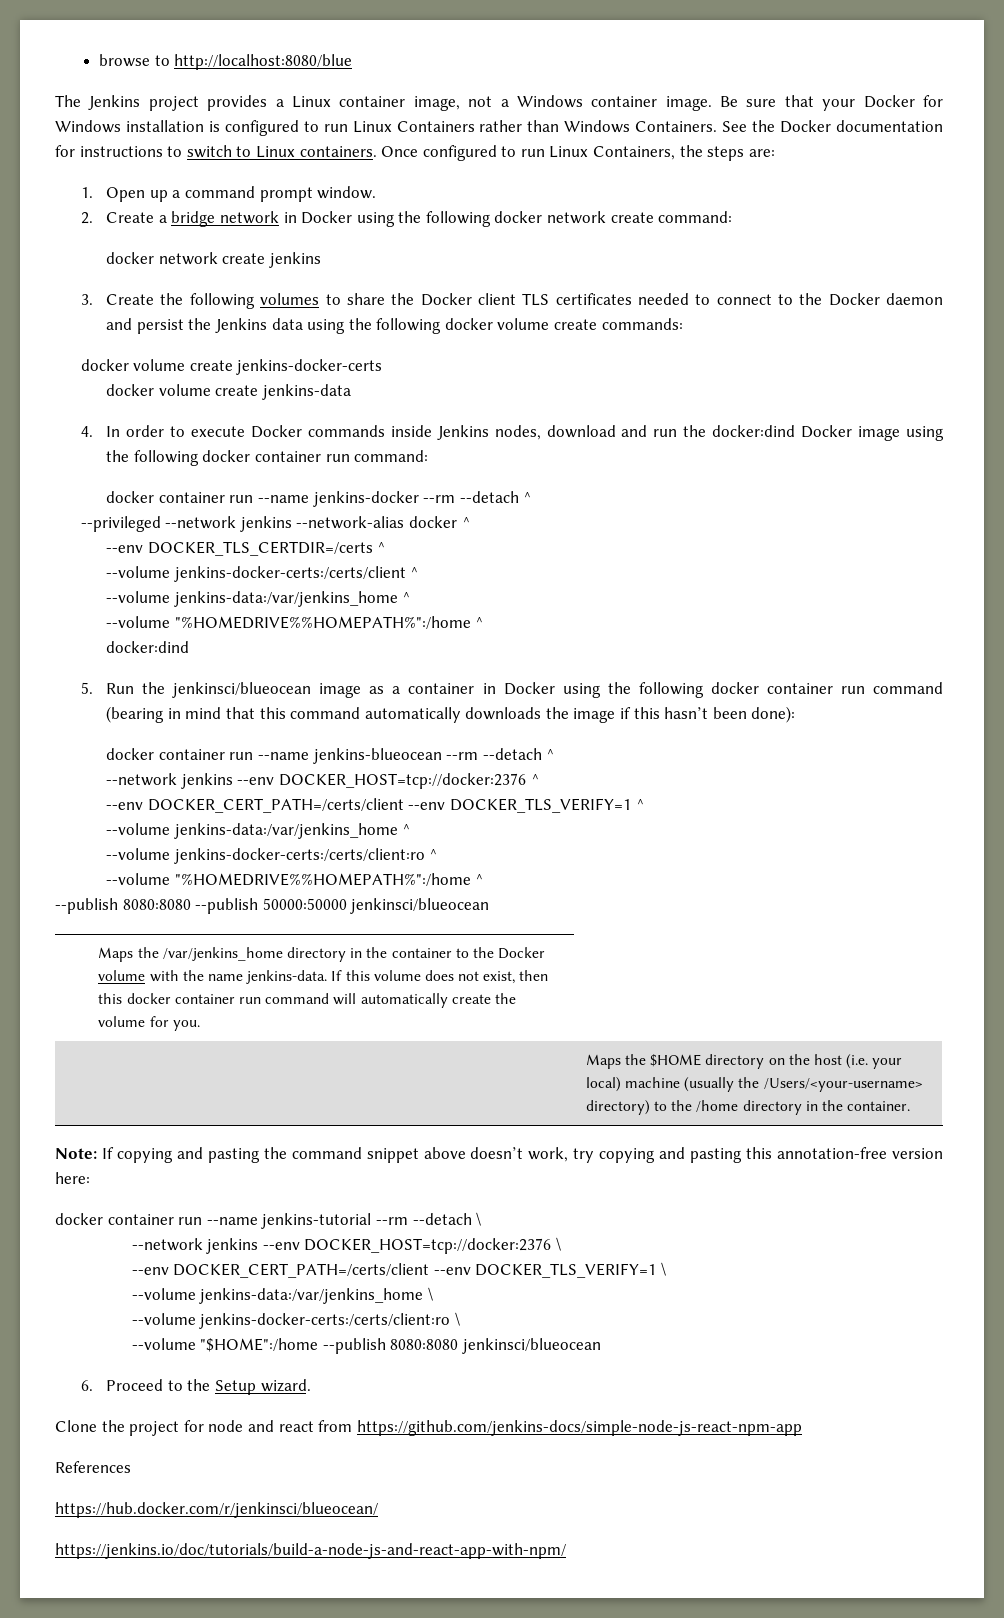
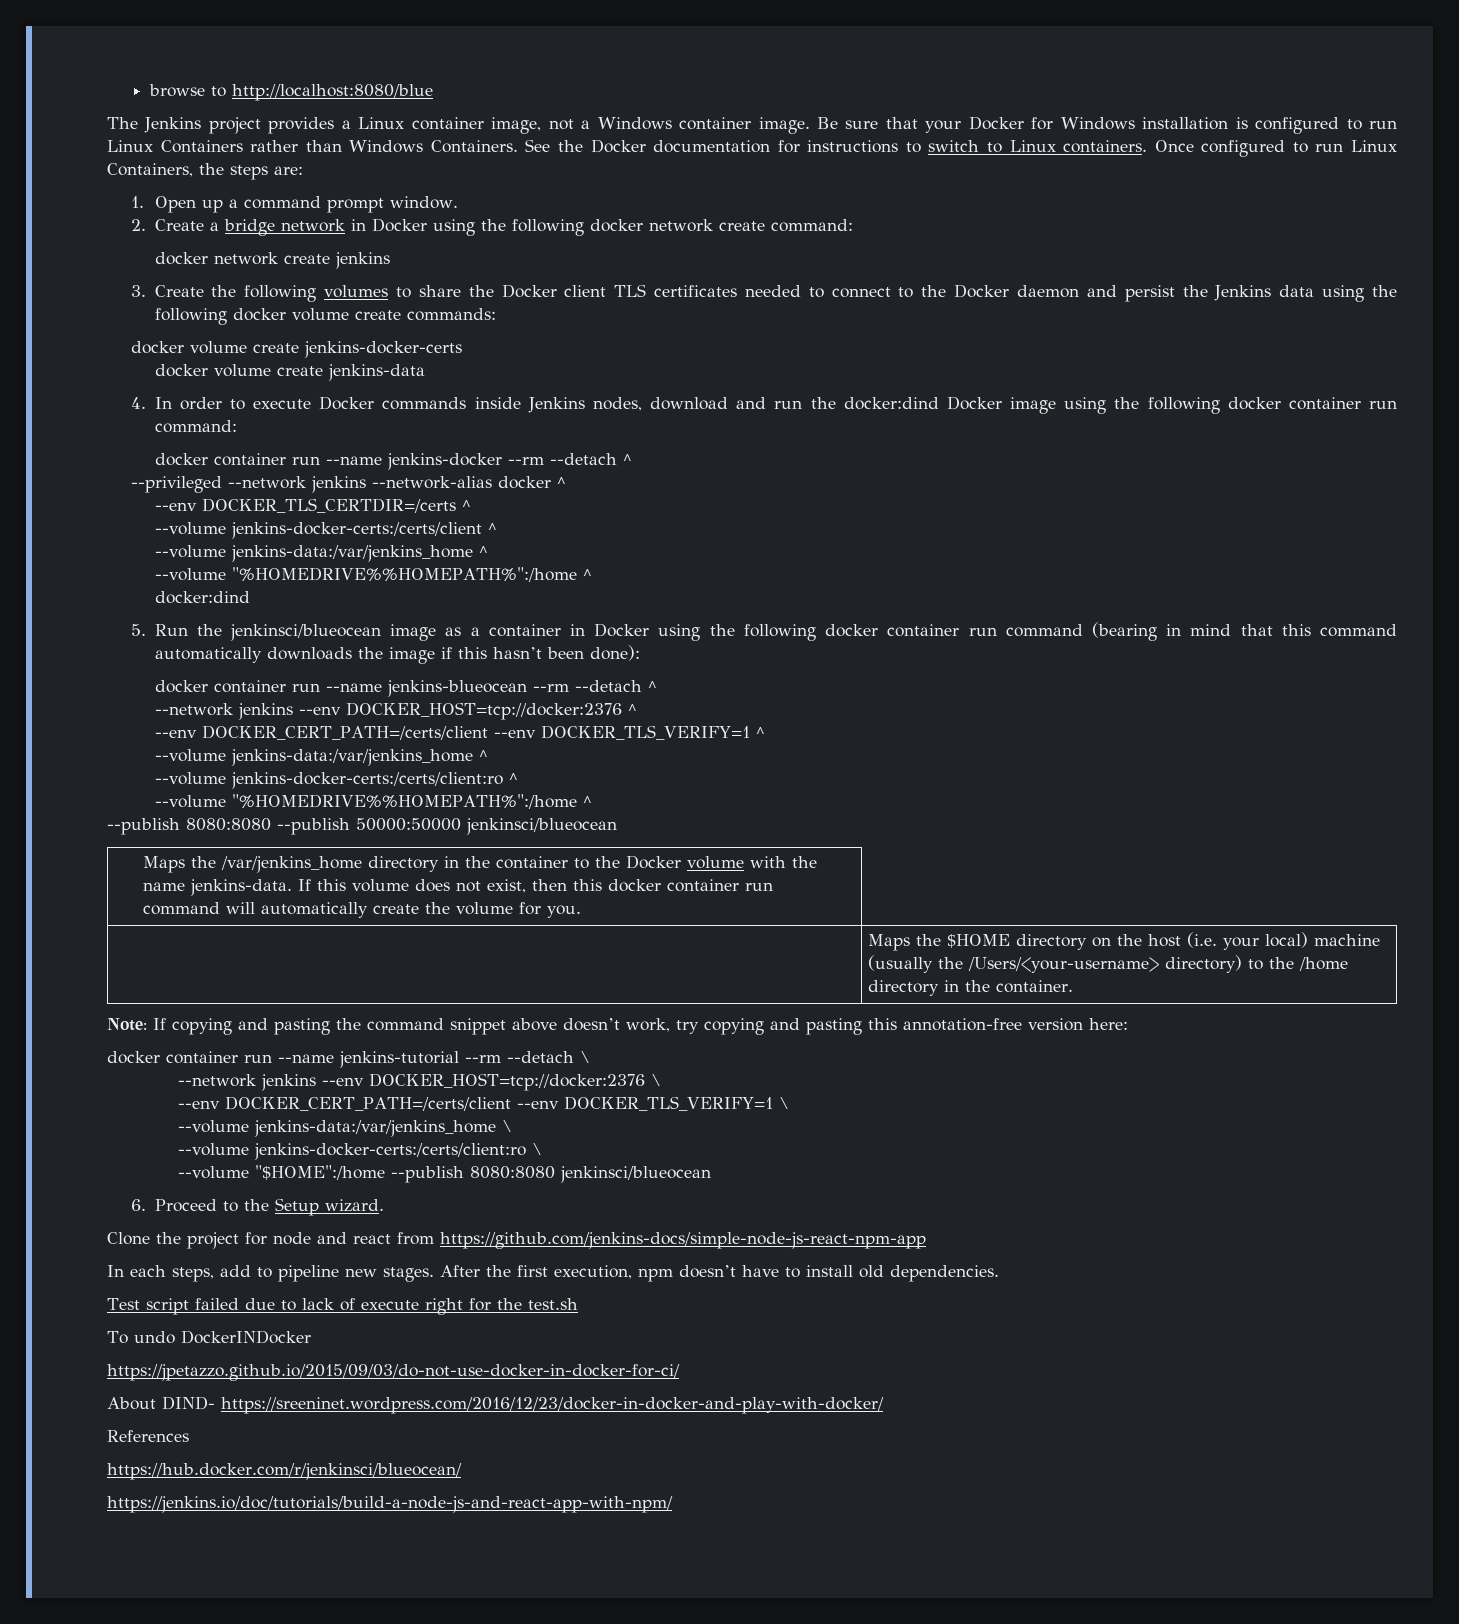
(802, 1428) none -> [107,1265,999,1282] [107,1298,578,1315] [107,1330,311,1344] [107,1364,680,1381] [107,1396,884,1414] // In each steps, add to pipeline new stages. After the first execution, npm doesn’t have to install old dependencies. // Test script failed due to lack of execute right for the test.sh // To undo DockerINDocker // https://jpetazzo.github.io/2015/09/03/do-not-use-docker-in-docker-for-ci/ // About DIND- https://sreeninet.wordpress.com/2016/12/23/docker-in-docker-and-play-with-docker/

